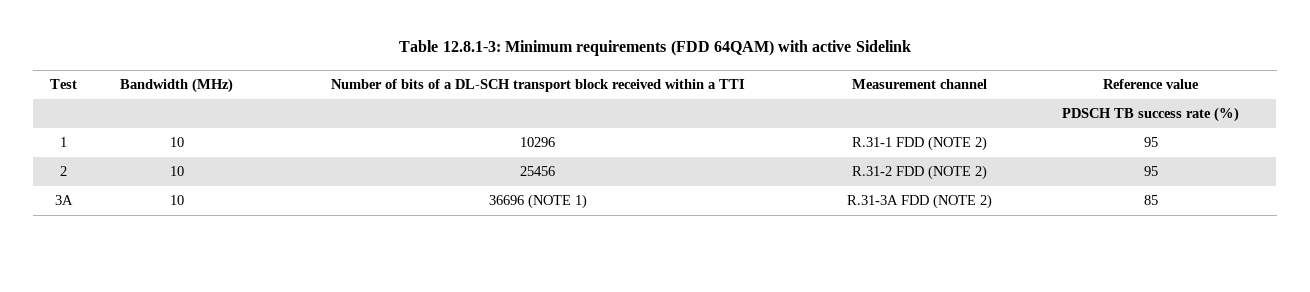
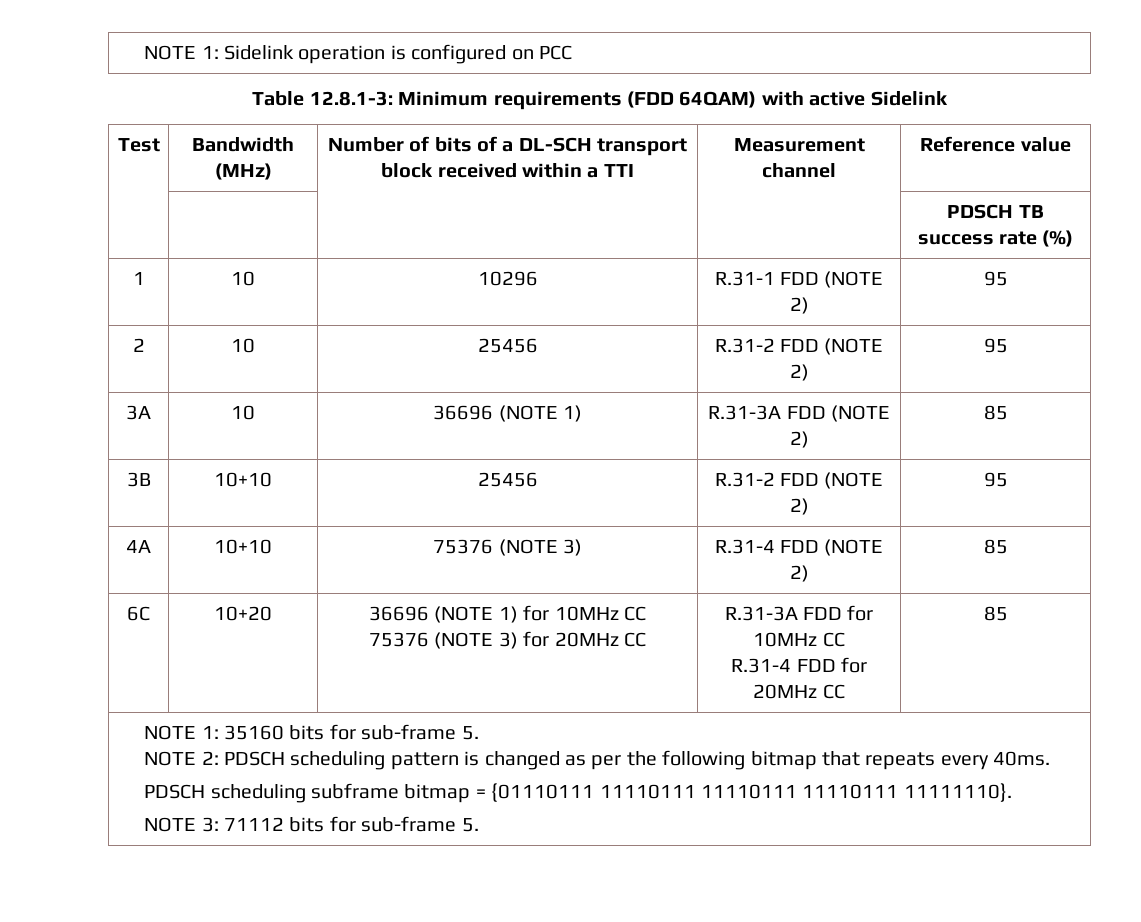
(399, 46) none -> [144,44,572,64] NOTE 1: Sidelink operation is configured on PCC //
(1158, 200) none -> [126,472,151,487] [214,472,272,487] [477,472,538,487] [714,472,884,489] [789,498,809,515] [983,472,1008,487] [126,540,151,553] [214,539,272,554] [433,539,582,556] [714,539,884,556] [789,565,809,582] [983,539,1008,554] [127,606,150,621] [214,606,272,621] [369,605,646,623] [369,631,646,649] [724,605,874,621] [753,632,845,647] [731,657,867,673] [753,684,845,699] [983,606,1008,621] [144,724,479,740] [144,750,1051,770] [144,783,1012,803] [144,816,479,832] // 3B | 10+10 | 25456 | R.31-2 FDD (NOTE 2) | 95 // 4A | 10+10 | 75376 (NOTE 3) | R.31-4 FDD (NOTE 2) | 85 // 6C | 10+20 | 36696 (NOTE 1) for 10MHz CC // 75376 (NOTE 3) for 20MHz CC | R.31-3A FDD for 10MHz CC // R.31-4 FDD for 20MHz CC | 85 // NOTE 1: 35160 bits for sub-frame 5. // NOTE 2: PDSCH scheduling pattern is changed as per the following bitmap that repeats every 40ms. // PDSCH scheduling subframe bitmap = {01110111 11110111 11110111 11110111 11111110}. // NOTE 3: 71112 bits for sub-frame 5.

